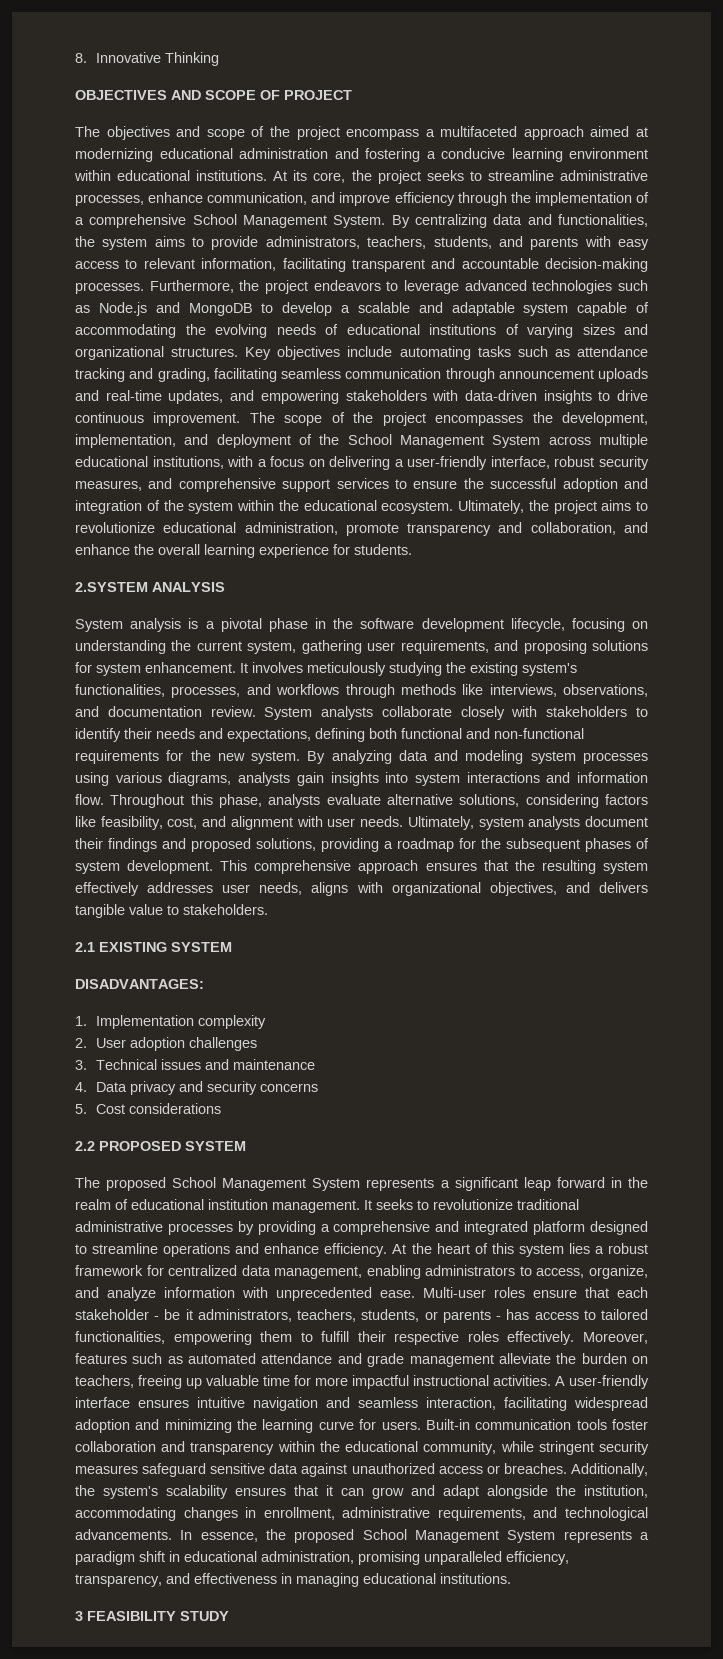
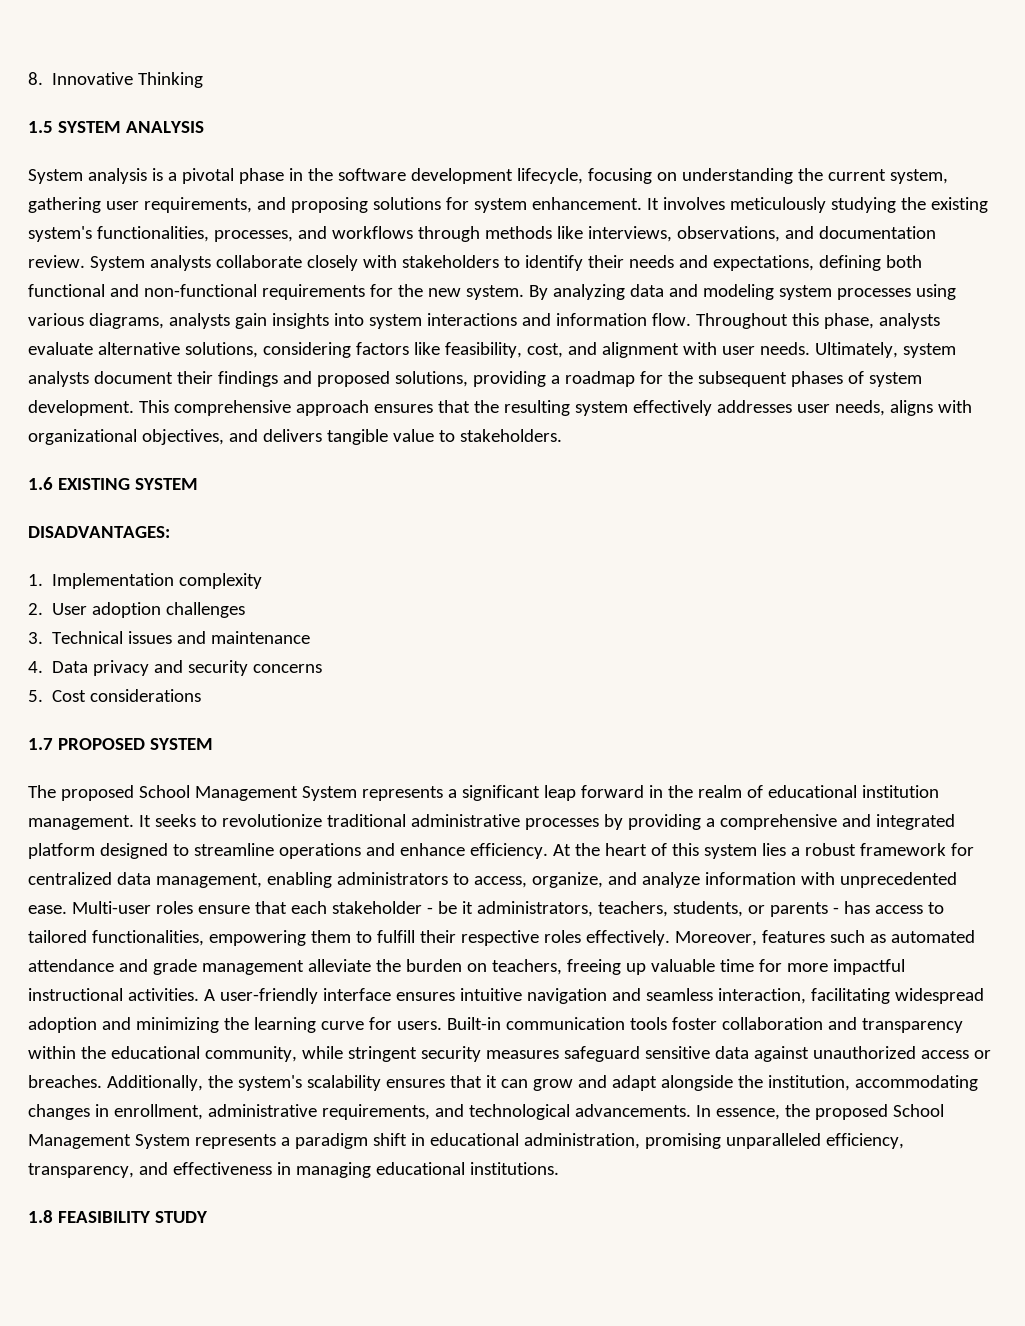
[75,90,352,100] [75,126,648,140] [75,148,648,162] [74,170,648,184] [75,192,649,206] [75,214,648,228] [75,236,650,250] [75,258,648,272] [75,280,648,294] [75,302,649,316] [75,324,648,338] [75,346,648,360] [75,368,648,382] [75,390,648,404] [75,412,649,426] [75,434,648,448] [75,456,649,470] [75,478,648,492] [75,500,648,514] [75,522,648,536] [75,544,412,558] [75,582,148,592] OBJECTIVES AND SCOPE OF PROJECT // The objectives and scope of the project encompass a multifaceted approach aimed at modernizing educational administration and fostering a conducive learning environment within educational institutions. At its core, the project seeks to streamline administrative processes, enhance communication, and improve efficiency through the implementation of a comprehensive School Management System. By centralizing data and functionalities, the system aims to provide administrators, teachers, students, and parents with easy access to relevant information, facilitating transparent and accountable decision-making processes. Furthermore, the project endeavors to leverage advanced technologies such as Node.js and MongoDB to develop a scalable and adaptable system capable of accommodating the evolving needs of educational institutions of varying sizes and organizational structures. Key objectives include automating tasks such as attendance tracking and grading, facilitating seamless communication through announcement uploads and real-time updates, and empowering stakeholders with data-driven insights to drive continuous improvement. The scope of the project encompasses the development, implementation, and deployment of the School Management System across multiple educational institutions, with a focus on delivering a user-friendly interface, robust security measures, and comprehensive support services to ensure the successful adoption and integration of the system within the educational ecosystem. Ultimately, the project aims to revolutionize educational administration, promote transparency and collaboration, and enhance the overall learning experience for students. // 2.SYSTEM -> [28,121,121,133] 1.5 SYSTEM
[75,942,95,952] 2.1 -> [28,477,53,490] 1.6
[75,1141,95,1151] 2.2 -> [28,738,53,750] 1.7
[75,1611,83,1621] 3 -> [28,1210,53,1223] 1.8

